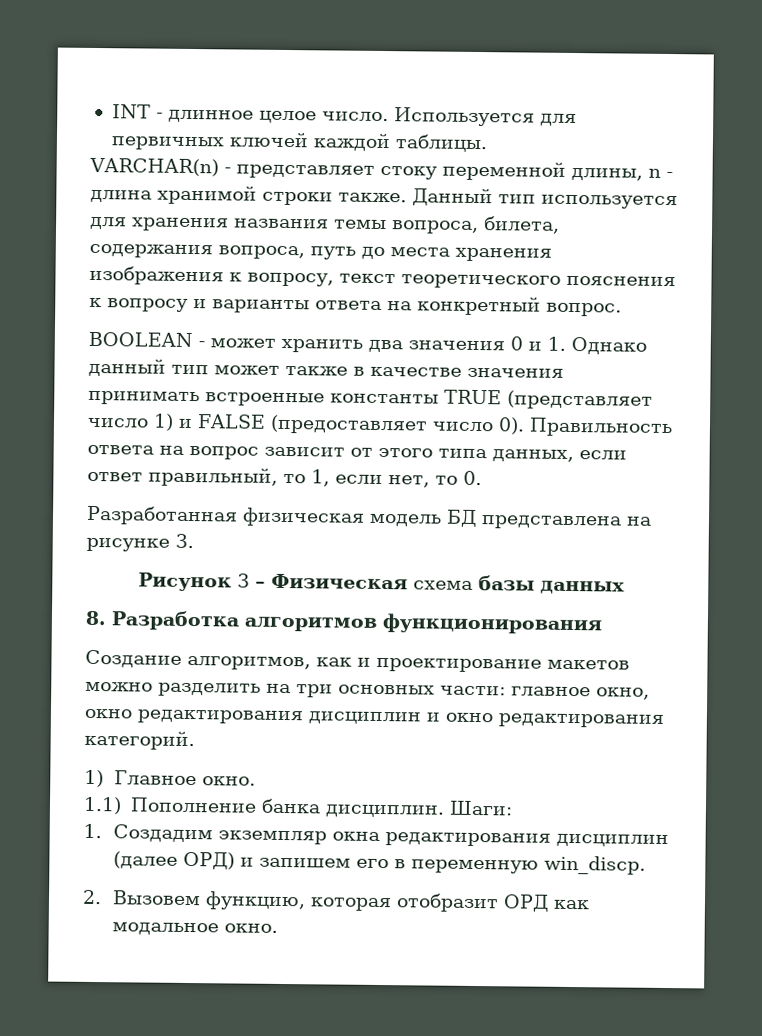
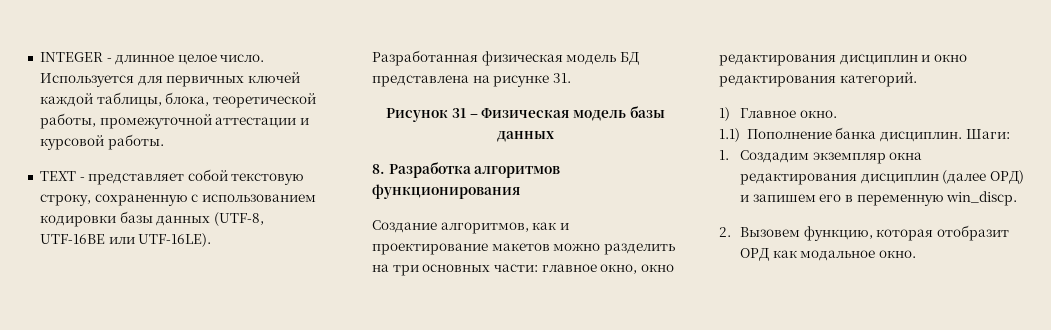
[111,104,151,119] INT -> [39,52,103,62] INTEGER
[394,134,488,153] [89,157,673,181] [90,184,678,210] [90,216,560,234] [89,243,552,262] [89,265,676,289] [89,295,622,317] [88,331,647,355] [88,357,564,378] [88,389,653,410] [87,413,673,438] [87,444,627,463] [87,466,482,488] таблицы. // VARCHAR(n) - представляет стоку переменной длины, n - длина хранимой строки также. Данный тип используется для хранения названия темы вопроса, билета, содержания вопроса, путь до места хранения изображения к вопросу, текст теоретического пояснения к вопросу и варианты ответа на конкретный вопрос. // BOOLEAN - может хранить два значения 0 и 1. Однако данный тип может также в качестве значения принимать встроенные константы TRUE (представляет число 1) и FALSE (предоставляет число 0). Правильность ответа на вопрос зависит от этого типа данных, если ответ правильный, то 1, если нет, то 0. -> [96,92,316,108] [39,113,309,129] [39,134,164,150] [39,169,305,185] [39,194,316,206] [39,211,264,227] [39,233,212,247] таблицы, блока, теоретической работы, промежуточной аттестации и курсовой работы. // TEXT - представляет собой текстовую строку, сохраненную с использованием кодировки базы данных (UTF-8, UTF-16BE или UTF-16LE).
[175,533,194,549] 3. -> [552,73,571,83] 31.
[236,573,250,588] 3 -> [452,108,467,118] 31
[412,580,473,590] схема -> [572,110,626,121] модель

